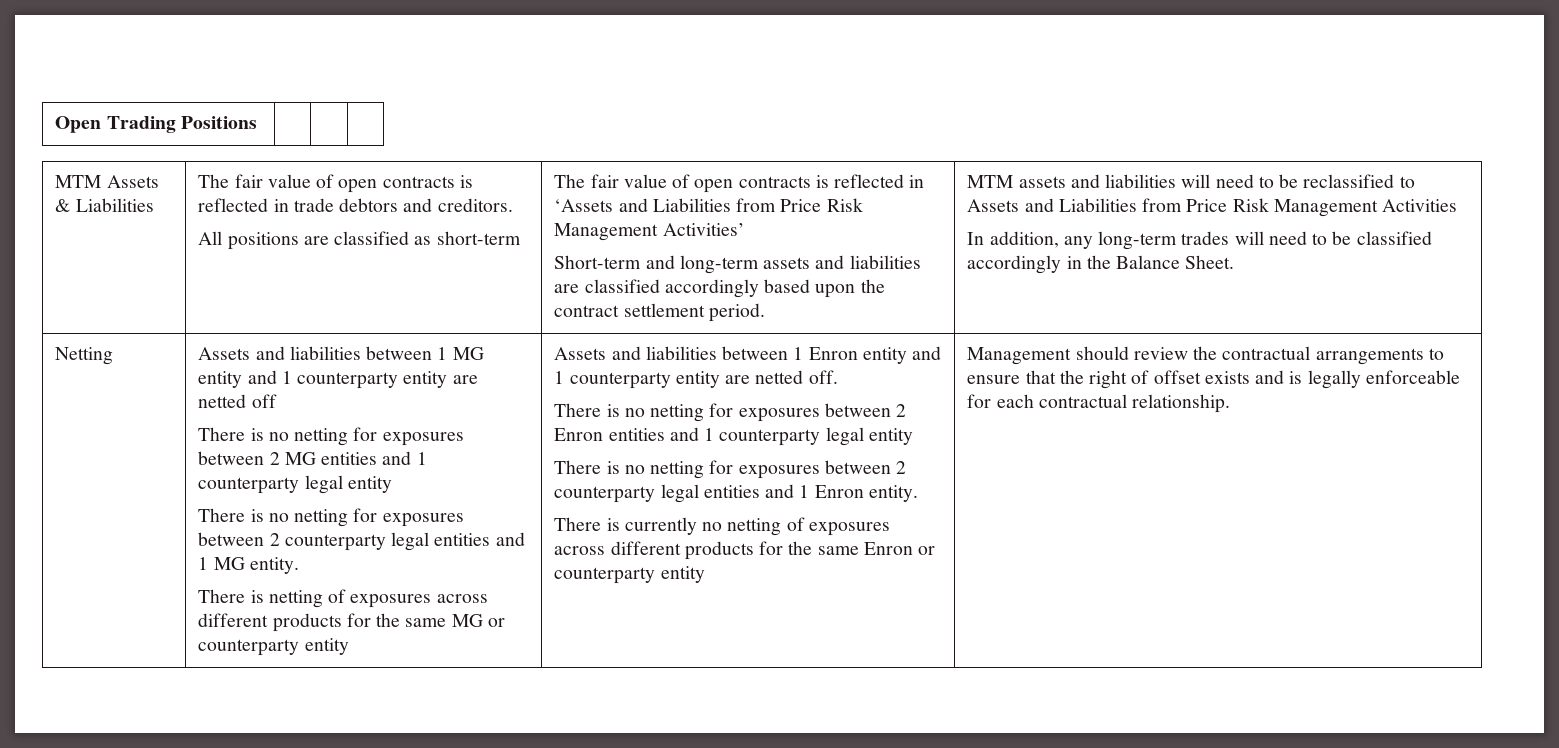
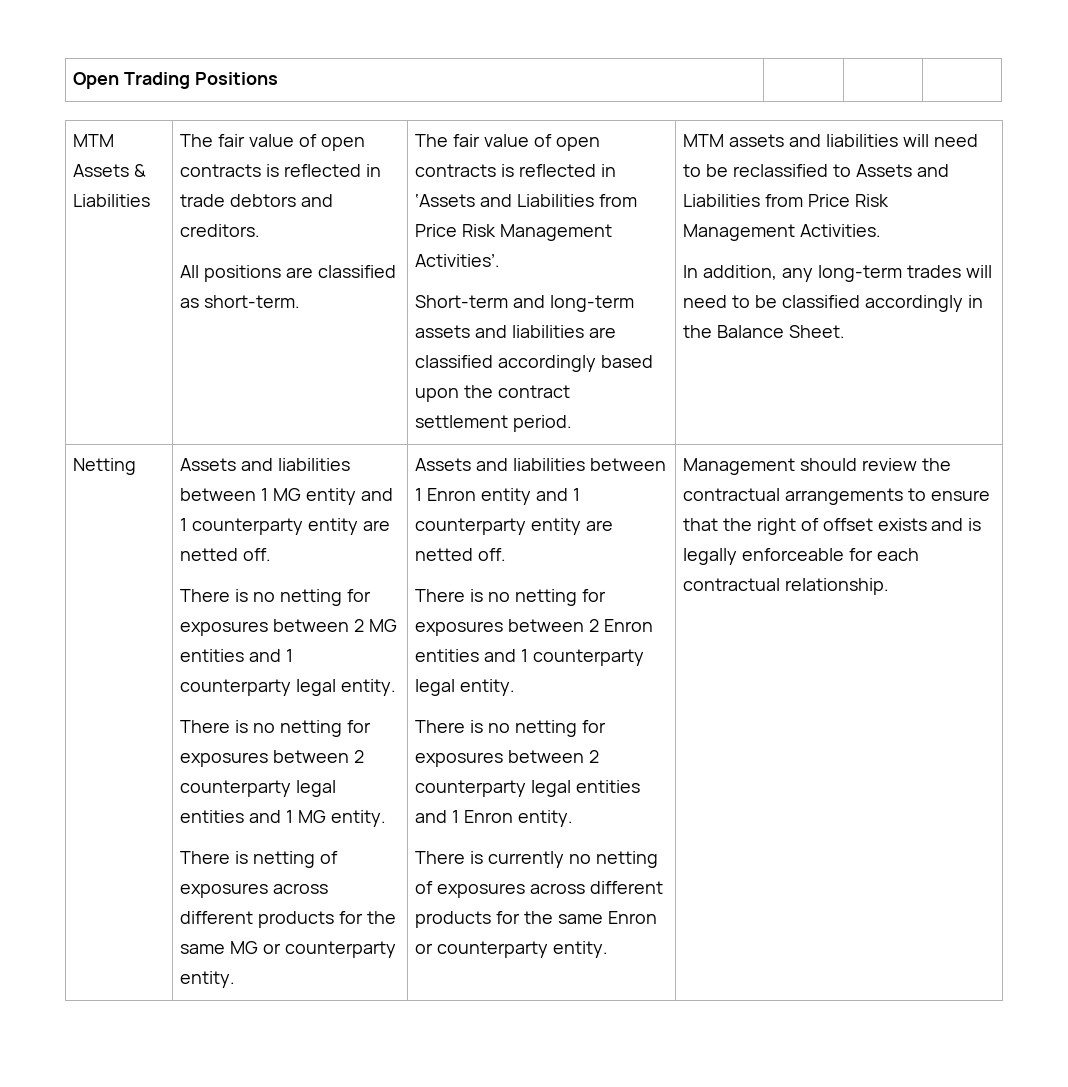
[436,231,521,245] short-term -> [204,295,301,308] short-term.
[662,223,745,236] Activities’ -> [415,254,501,267] Activities’.
[1382,199,1458,212] Activities -> [800,224,882,237] Activities.
[251,394,277,408] off -> [243,548,272,561] off.
[347,476,392,493] entity -> [341,679,397,696] entity.
[304,638,349,655] entity -> [180,971,236,988] entity.
[868,428,913,445] entity -> [460,679,516,696] entity.
[660,566,705,583] entity -> [553,941,609,958] entity.

